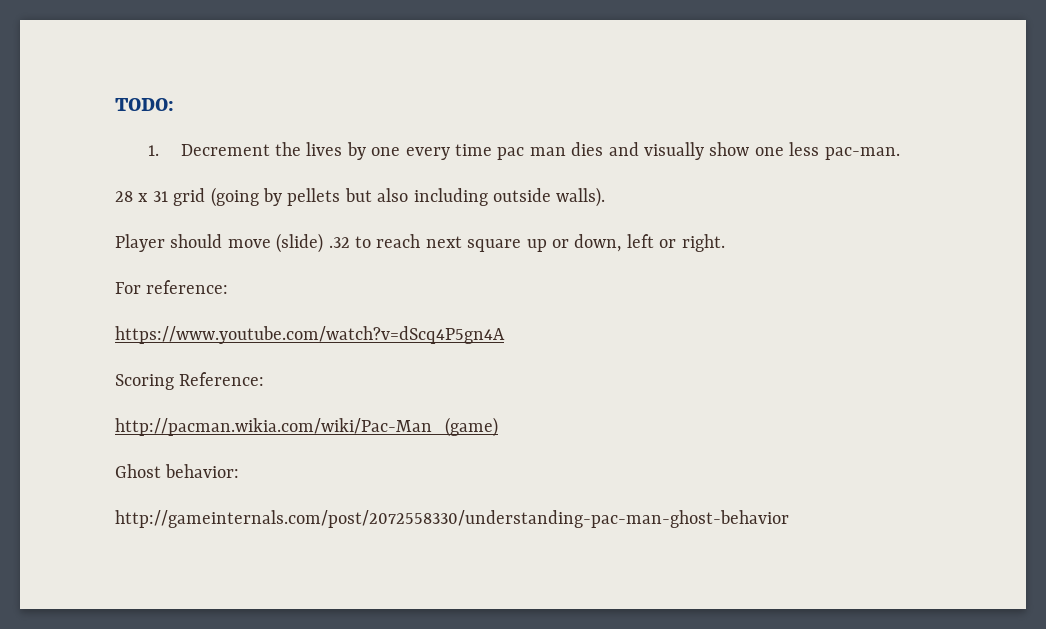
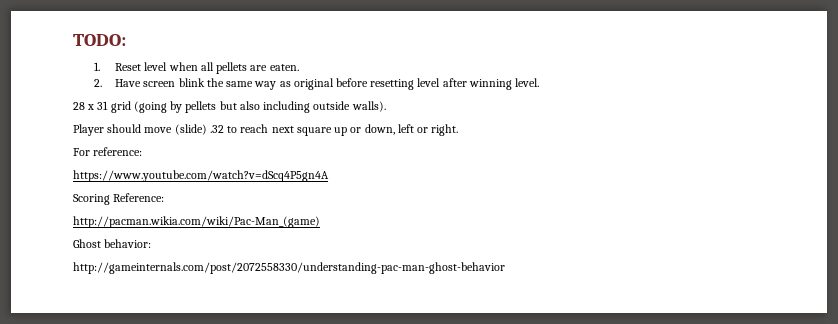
[180,142,900,160] Decrement the lives by one every time pac man dies and visually show one less pac-man. -> [115,62,299,74] [94,78,540,90] Reset level when all pellets are eaten. // 2. Have screen blink the same way as original before resetting level after winning level.

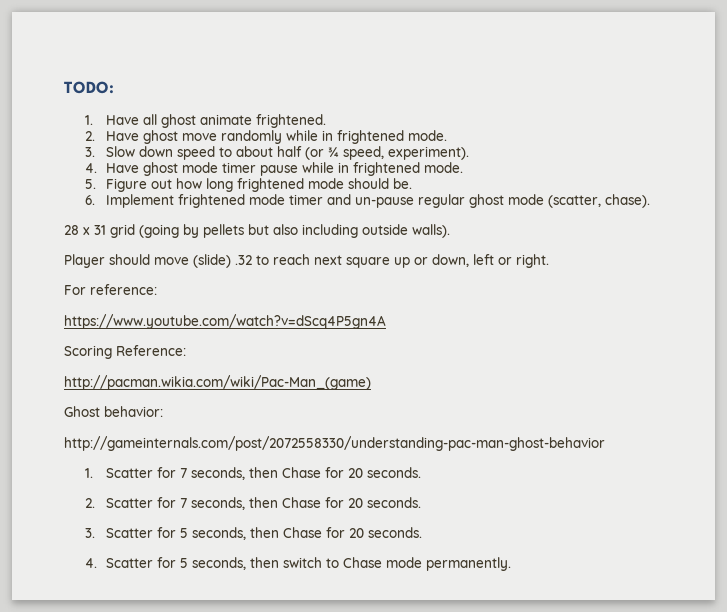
[115,62,299,74] [94,78,540,90] Reset level when all pellets are eaten. // 2. Have screen blink the same way as original before resetting level after winning level. -> [105,114,326,128] [84,130,447,144] [84,146,469,160] [84,162,463,176] [84,178,412,192] [84,194,650,208] Have all ghost animate frightened. // 2. Have ghost move randomly while in frightened mode. // 3. Slow down speed to about half (or ¾ speed, experiment). // 4. Have ghost mode timer pause while in frightened mode. // 5. Figure out how long frightened mode should be. // 6. Implement frightened mode timer and un-pause regular ghost mode (scatter, chase).
(505, 268) none -> [84,467,421,480] [84,497,421,510] [84,527,422,540] [84,557,511,571] // 1. Scatter for 7 seconds, then Chase for 20 seconds. // 2. Scatter for 7 seconds, then Chase for 20 seconds. // 3. Scatter for 5 seconds, then Chase for 20 seconds. // 4. Scatter for 5 seconds, then switch to Chase mode permanently.

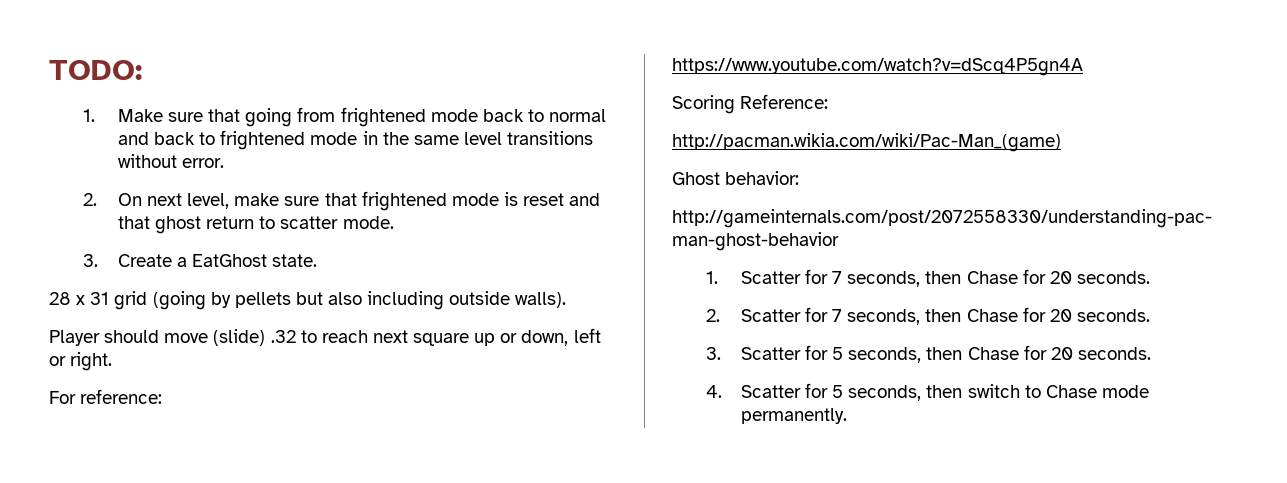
[105,114,326,128] [84,130,447,144] [84,146,469,160] [84,162,463,176] [84,178,412,192] [84,194,650,208] Have all ghost animate frightened. // 2. Have ghost move randomly while in frightened mode. // 3. Slow down speed to about half (or ¾ speed, experiment). // 4. Have ghost mode timer pause while in frightened mode. // 5. Figure out how long frightened mode should be. // 6. Implement frightened mode timer and un-pause regular ghost mode (scatter, chase). -> [117,107,607,127] [117,130,594,150] [117,154,225,168] [83,191,601,211] [117,216,394,234] [83,254,318,267] Make sure that going from frightened mode back to normal and back to frightened mode in the same level transitions without error. // 2. On next level, make sure that frightened mode is reset and that ghost return to scatter mode. // 3. Create a EatGhost state.

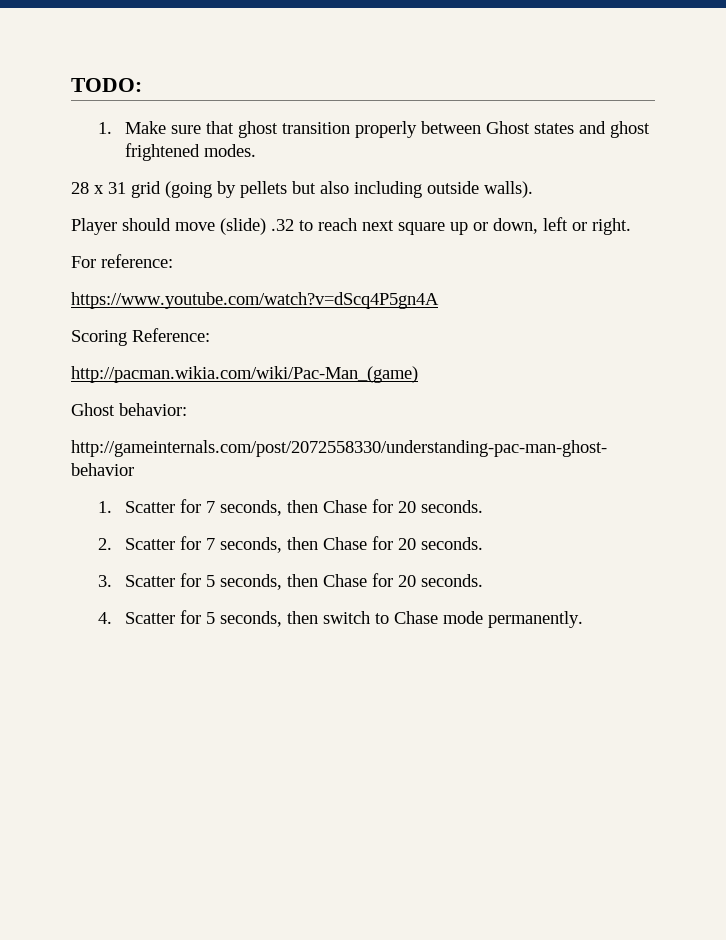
[245,107,607,127] [117,130,594,150] [117,154,225,168] [83,191,601,211] [117,216,394,234] [83,254,318,267] going from frightened mode back to normal and back to frightened mode in the same level transitions without error. // 2. On next level, make sure that frightened mode is reset and that ghost return to scatter mode. // 3. Create a EatGhost state. -> [238,121,651,138] [125,143,257,161] ghost transition properly between Ghost states and ghost frightened modes.

